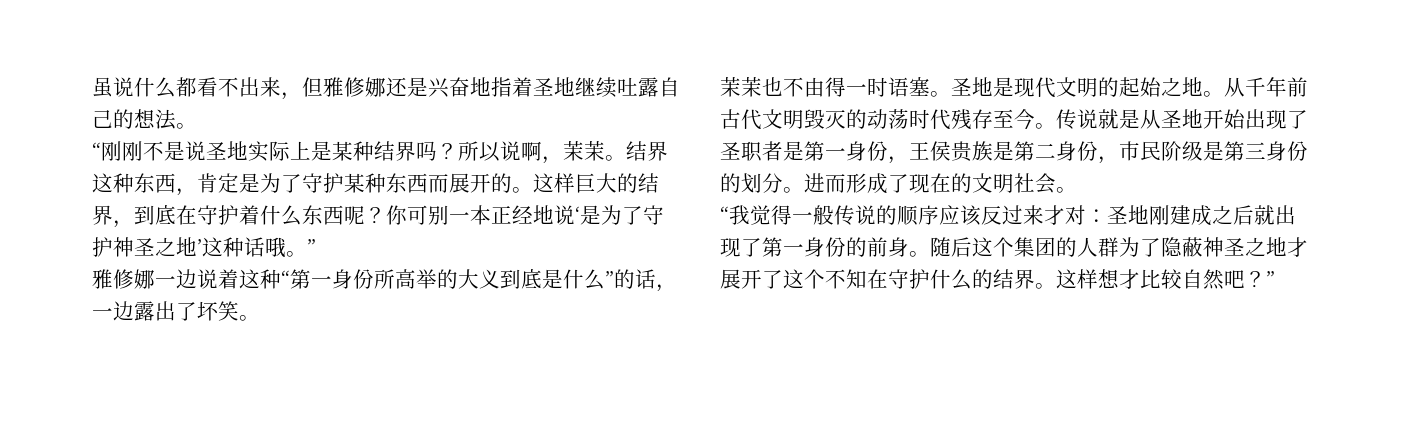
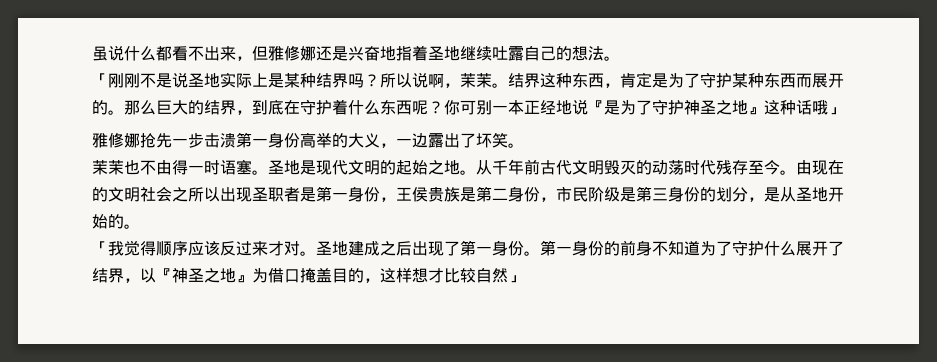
[92,142,101,159] “ -> [92,73,108,86] 「
[533,173,575,193] 这样 -> [124,100,156,115] 那么
[575,206,580,223] ‘ -> [588,100,604,113] 『
[197,239,202,255] ’ -> [748,107,764,115] 』
[286,239,316,257] [92,269,395,289] 。” // 雅修娜一边说着这种“第一身份所 -> [828,107,844,115] [92,132,300,148] 」 // 雅修娜抢先一步击溃第一身份
[500,269,656,290] 到底是什么”的话 -> (380, 140) none
[1056,109,1308,129] 传说就是从圣地开始出现了 -> [796,160,844,175] [92,186,252,202] 由现在的文明社会之所以出现
[783,173,1077,194] [720,205,897,225] 。进而形成了现在的文明社会。 // “我觉得一般传说的 -> [748,187,844,202] [92,214,140,229] [92,240,156,256] ，是从圣地开始的。 // 「我觉得
[1086,205,1170,225] ：圣地刚 -> [300,241,348,256] 。圣地
[1254,205,1275,225] 就 -> (412, 248) none
[846,237,1308,257] [720,269,1056,290] 的前身。随后这个集团的人群为了隐蔽神圣之地才展开了这个不知在守护什么的结界。 -> [524,240,844,256] [92,267,380,283] 。第一身份的前身不知道为了守护什么展开了结界，以『神圣之地』为借口掩盖目的，
[1224,270,1275,288] 吧？” -> [508,275,524,283] 」

